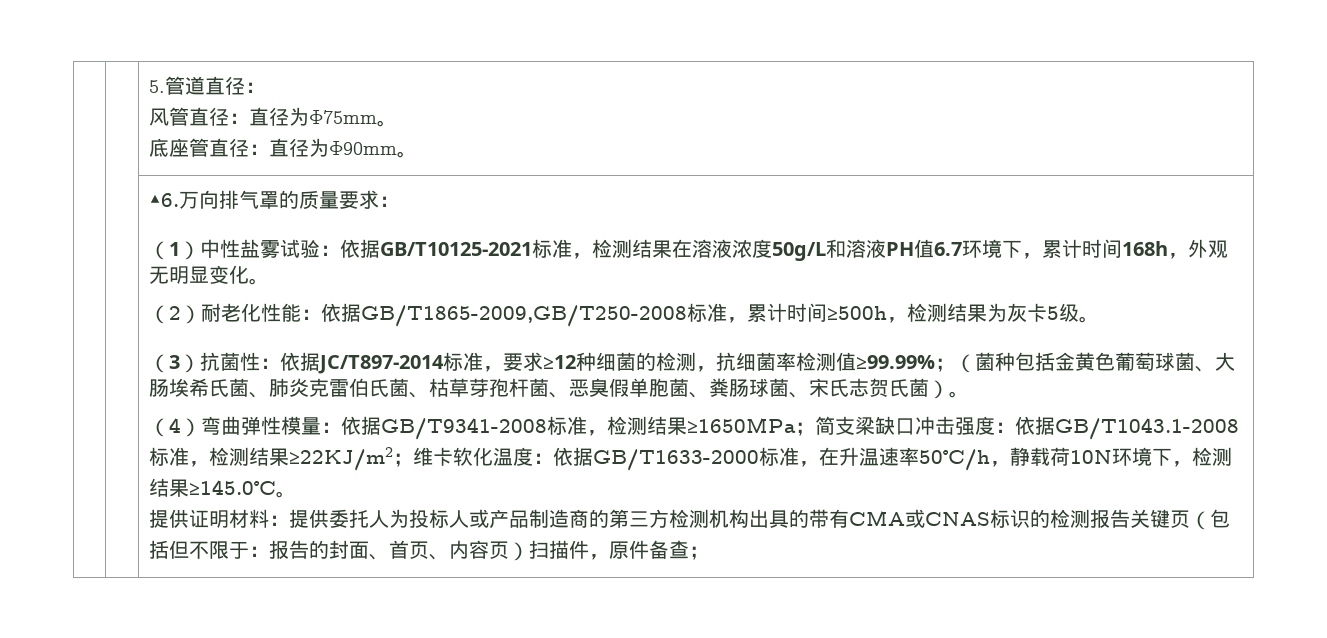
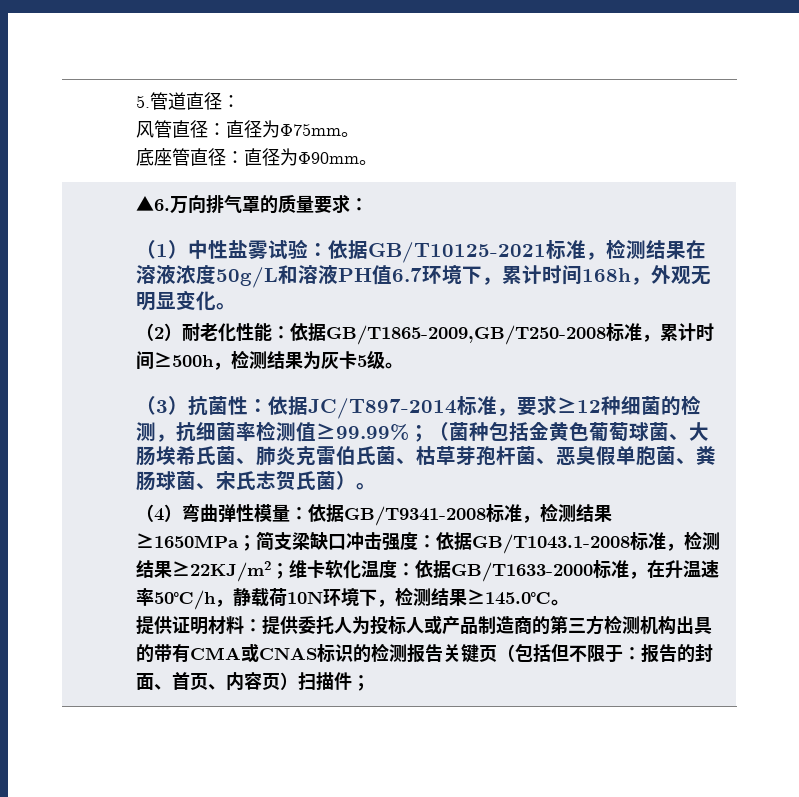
[589,540,690,560] ，原件备查 -> (353, 681) none

